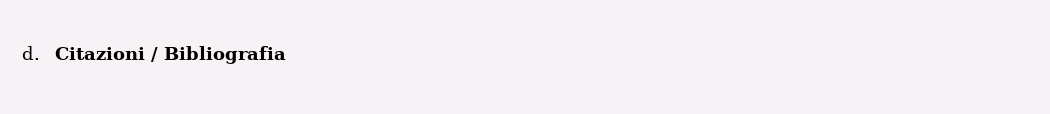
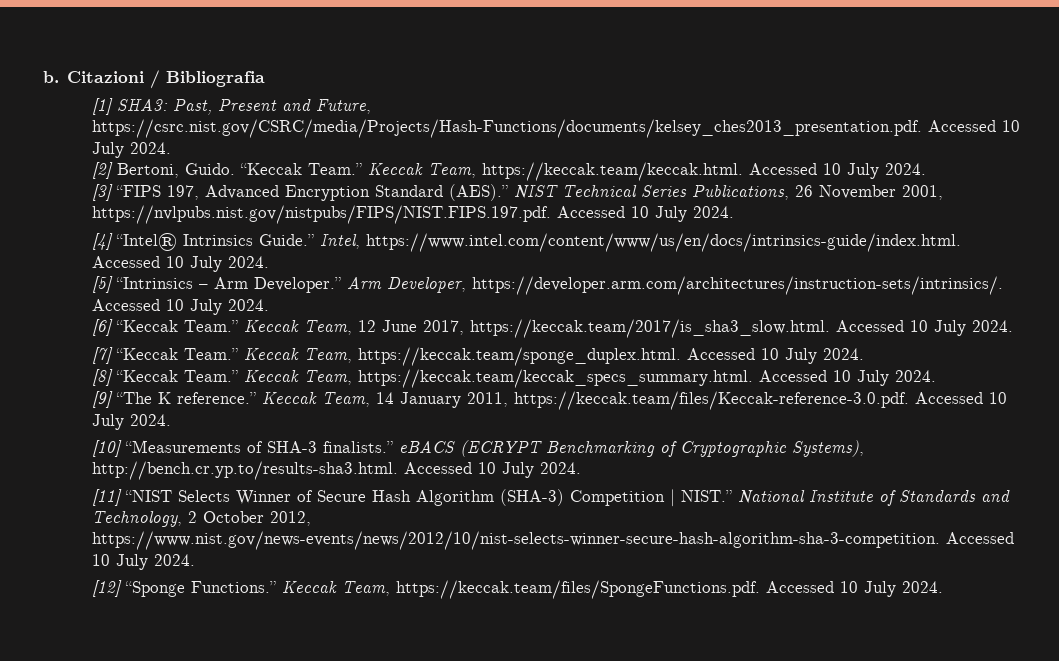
[22,46,40,60] d. -> [43,71,59,83] b.
(286, 55) none -> [91,98,371,115] [91,119,1020,138] [91,142,171,158] [91,162,926,181] [91,184,943,201] [91,205,734,224] [91,233,961,252] [91,256,269,272] [91,276,1003,295] [91,299,269,315] [91,319,1013,338] [91,347,864,366] [91,369,936,388] [91,391,1007,410] [91,414,171,430] [91,440,864,457] [91,461,581,480] [91,489,1010,507] [91,511,311,527] [91,531,1014,550] [91,554,195,570] [91,580,943,599] // [1] SHA3: Past, Present and Future, https://csrc.nist.gov/CSRC/media/Projects/Hash-Functions/documents/kelsey_ches2013_presentation.pdf. Accessed 10 July 2024. // [2] Bertoni, Guido. “Keccak Team.” Keccak Team, https://keccak.team/keccak.html. Accessed 10 July 2024. // [3] “FIPS 197, Advanced Encryption Standard (AES).” NIST Technical Series Publications, 26 November 2001, https://nvlpubs.nist.gov/nistpubs/FIPS/NIST.FIPS.197.pdf. Accessed 10 July 2024. // [4] “Intel® Intrinsics Guide.” Intel, https://www.intel.com/content/www/us/en/docs/intrinsics-guide/index.html. Accessed 10 July 2024. // [5] “Intrinsics – Arm Developer.” Arm Developer, https://developer.arm.com/architectures/instruction-sets/intrinsics/. Accessed 10 July 2024. // [6] “Keccak Team.” Keccak Team, 12 June 2017, https://keccak.team/2017/is_sha3_slow.html. Accessed 10 July 2024. // [7] “Keccak Team.” Keccak Team, https://keccak.team/sponge_duplex.html. Accessed 10 July 2024. // [8] “Keccak Team.” Keccak Team, https://keccak.team/keccak_specs_summary.html. Accessed 10 July 2024. // [9] “The K reference.” Keccak Team, 14 January 2011, https://keccak.team/files/Keccak-reference-3.0.pdf. Accessed 10 July 2024. // [10] “Measurements of SHA-3 finalists.” eBACS (ECRYPT Benchmarking of Cryptographic Systems), http://bench.cr.yp.to/results-sha3.html. Accessed 10 July 2024. // [11] “NIST Selects Winner of Secure Hash Algorithm (SHA-3) Competition | NIST.” National Institute of Standards and Technology, 2 October 2012, https://www.nist.gov/news-events/news/2012/10/nist-selects-winner-secure-hash-algorithm-sha-3-competition. Accessed 10 July 2024. // [12] “Sponge Functions.” Keccak Team, https://keccak.team/files/SpongeFunctions.pdf. Accessed 10 July 2024.

